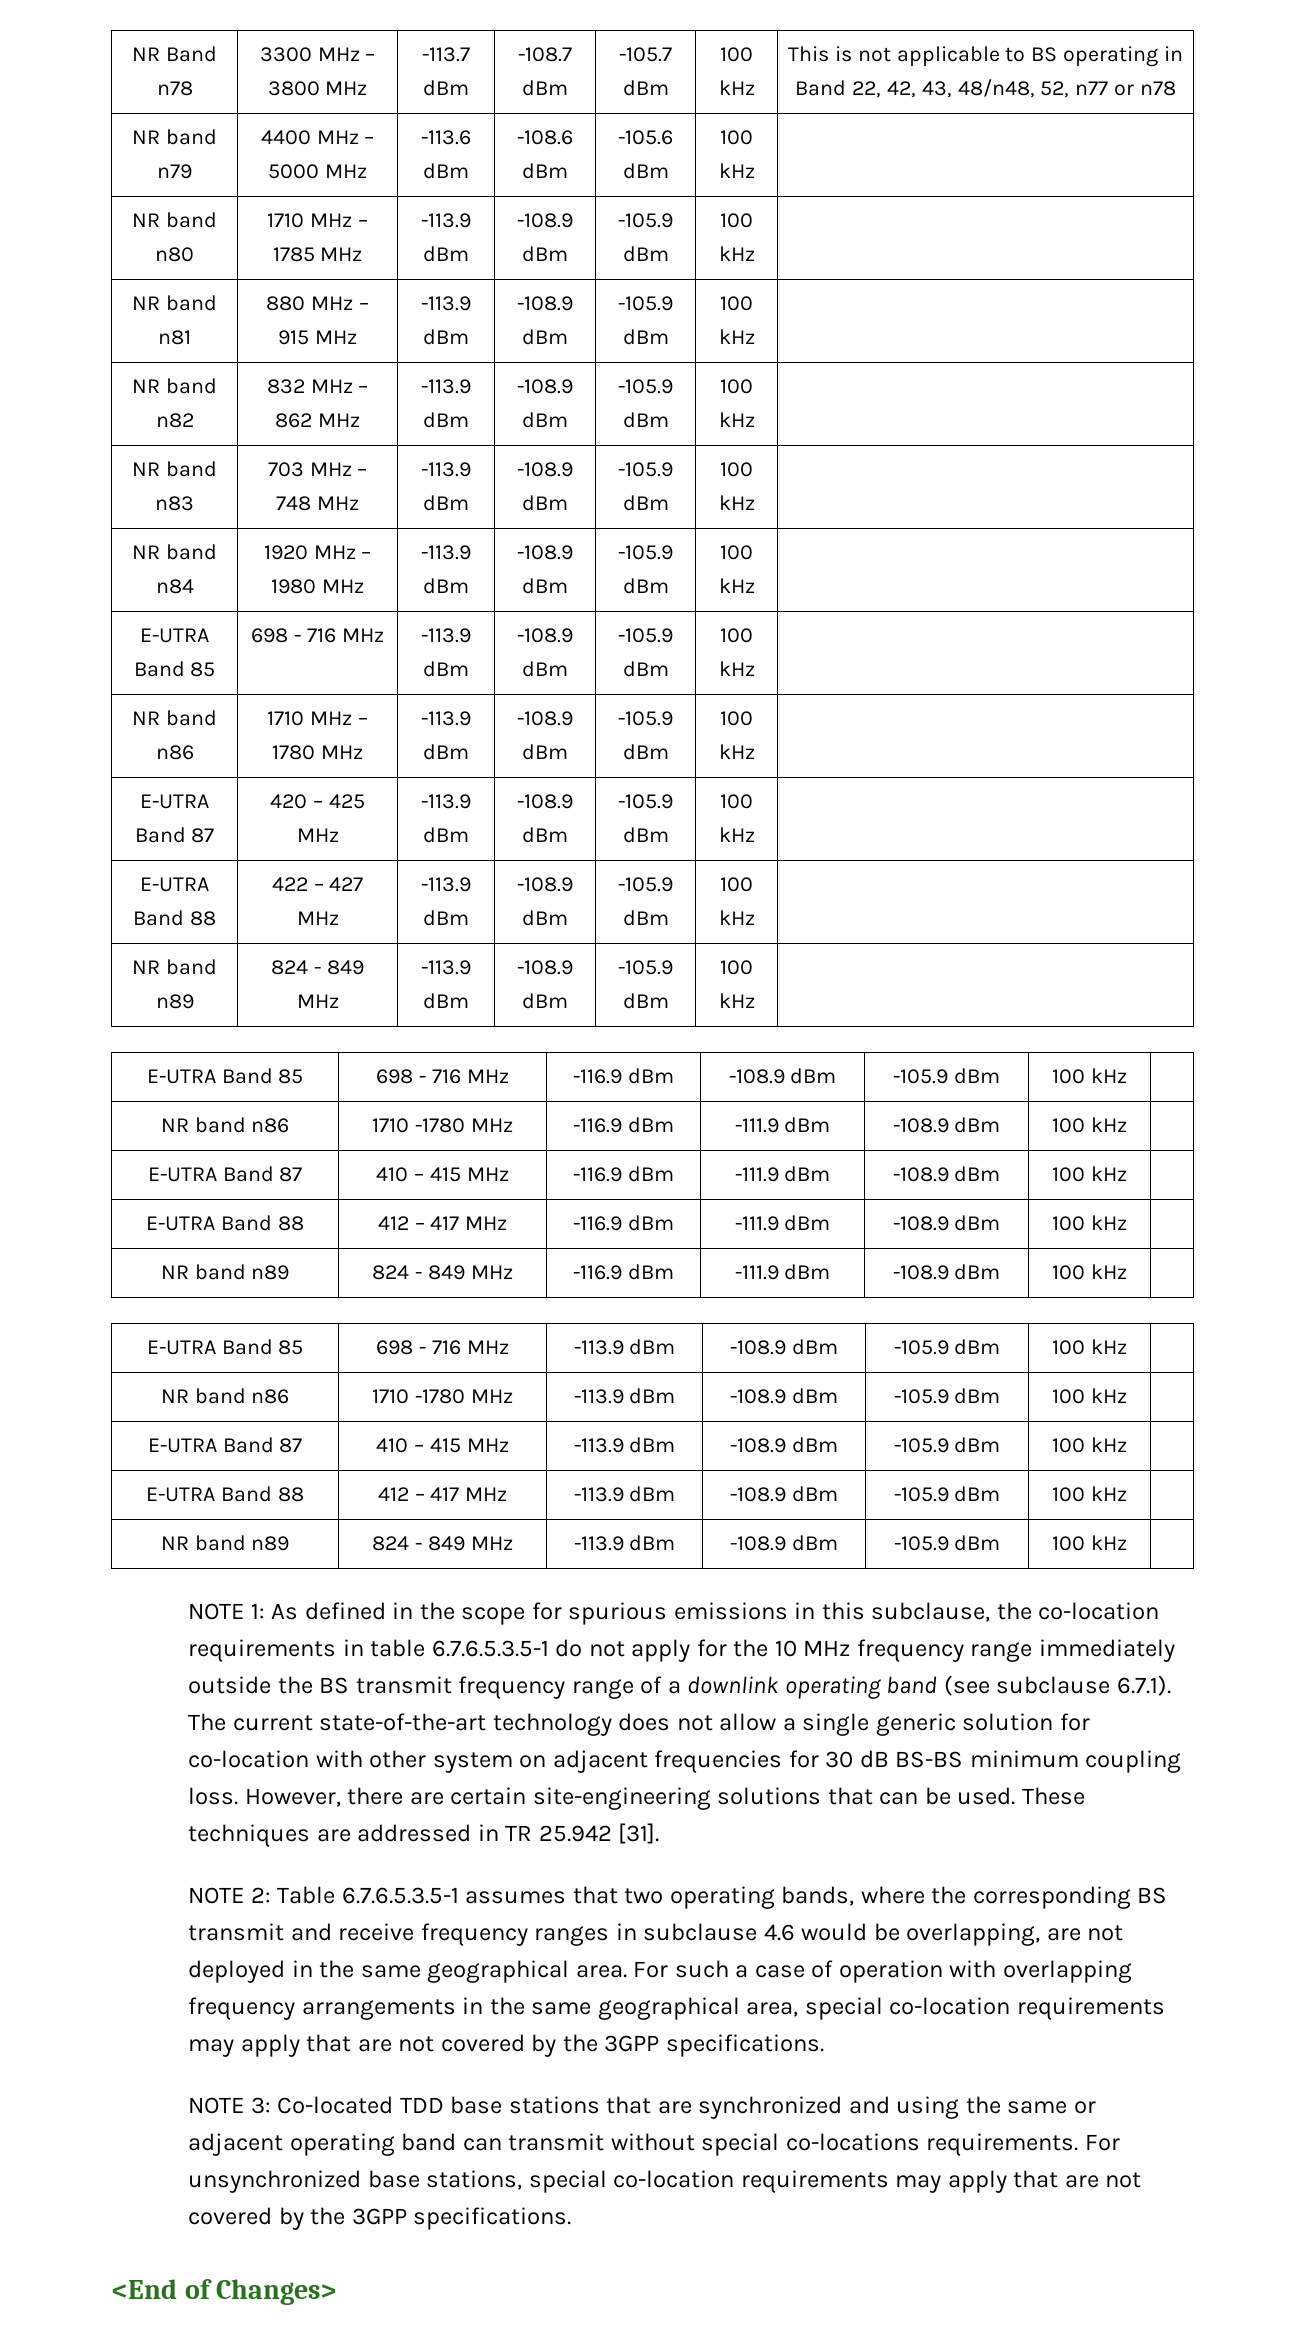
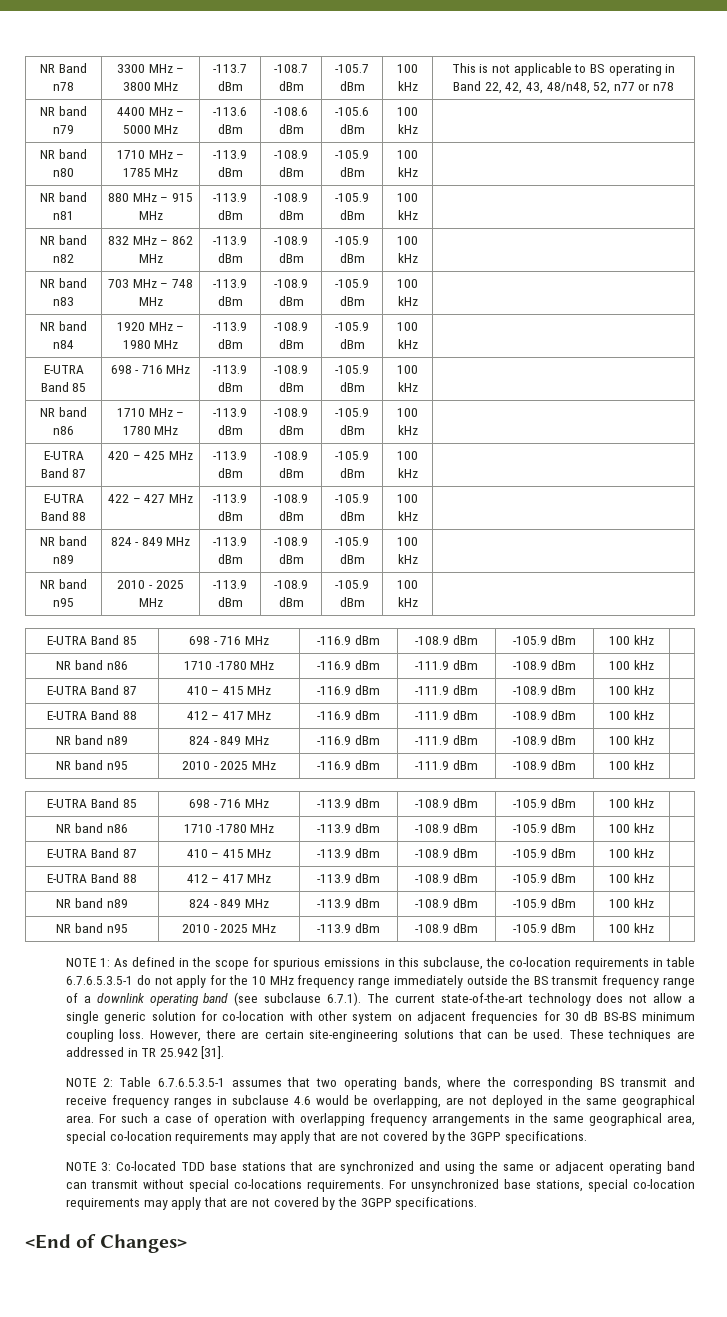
(755, 1000) none -> [40,579,87,589] [53,598,74,607] [117,580,184,589] [138,598,163,607] [213,580,247,589] [217,597,243,607] [274,580,308,589] [278,597,304,607] [335,580,369,589] [339,597,365,607] [397,580,418,589] [397,597,418,607] // NR band n95 | 2010 - 2025 MHz | -113.9 dBm | -108.9 dBm | -105.9 dBm | 100 kHz |
(1127, 1271) none -> [56,760,128,770] [182,761,276,770] [317,760,380,770] [415,760,478,770] [513,760,576,770] [609,760,654,770] // NR band n95 | 2010 - 2025 MHz | -116.9 dBm | -111.9 dBm | -108.9 dBm | 100 kHz |
(1127, 1542) none -> [56,923,128,933] [182,924,276,933] [317,923,380,933] [415,923,478,933] [513,923,576,933] [609,923,654,933] // NR band n95 | 2010 - 2025 MHz | -113.9 dBm | -108.9 dBm | -105.9 dBm | 100 kHz |

